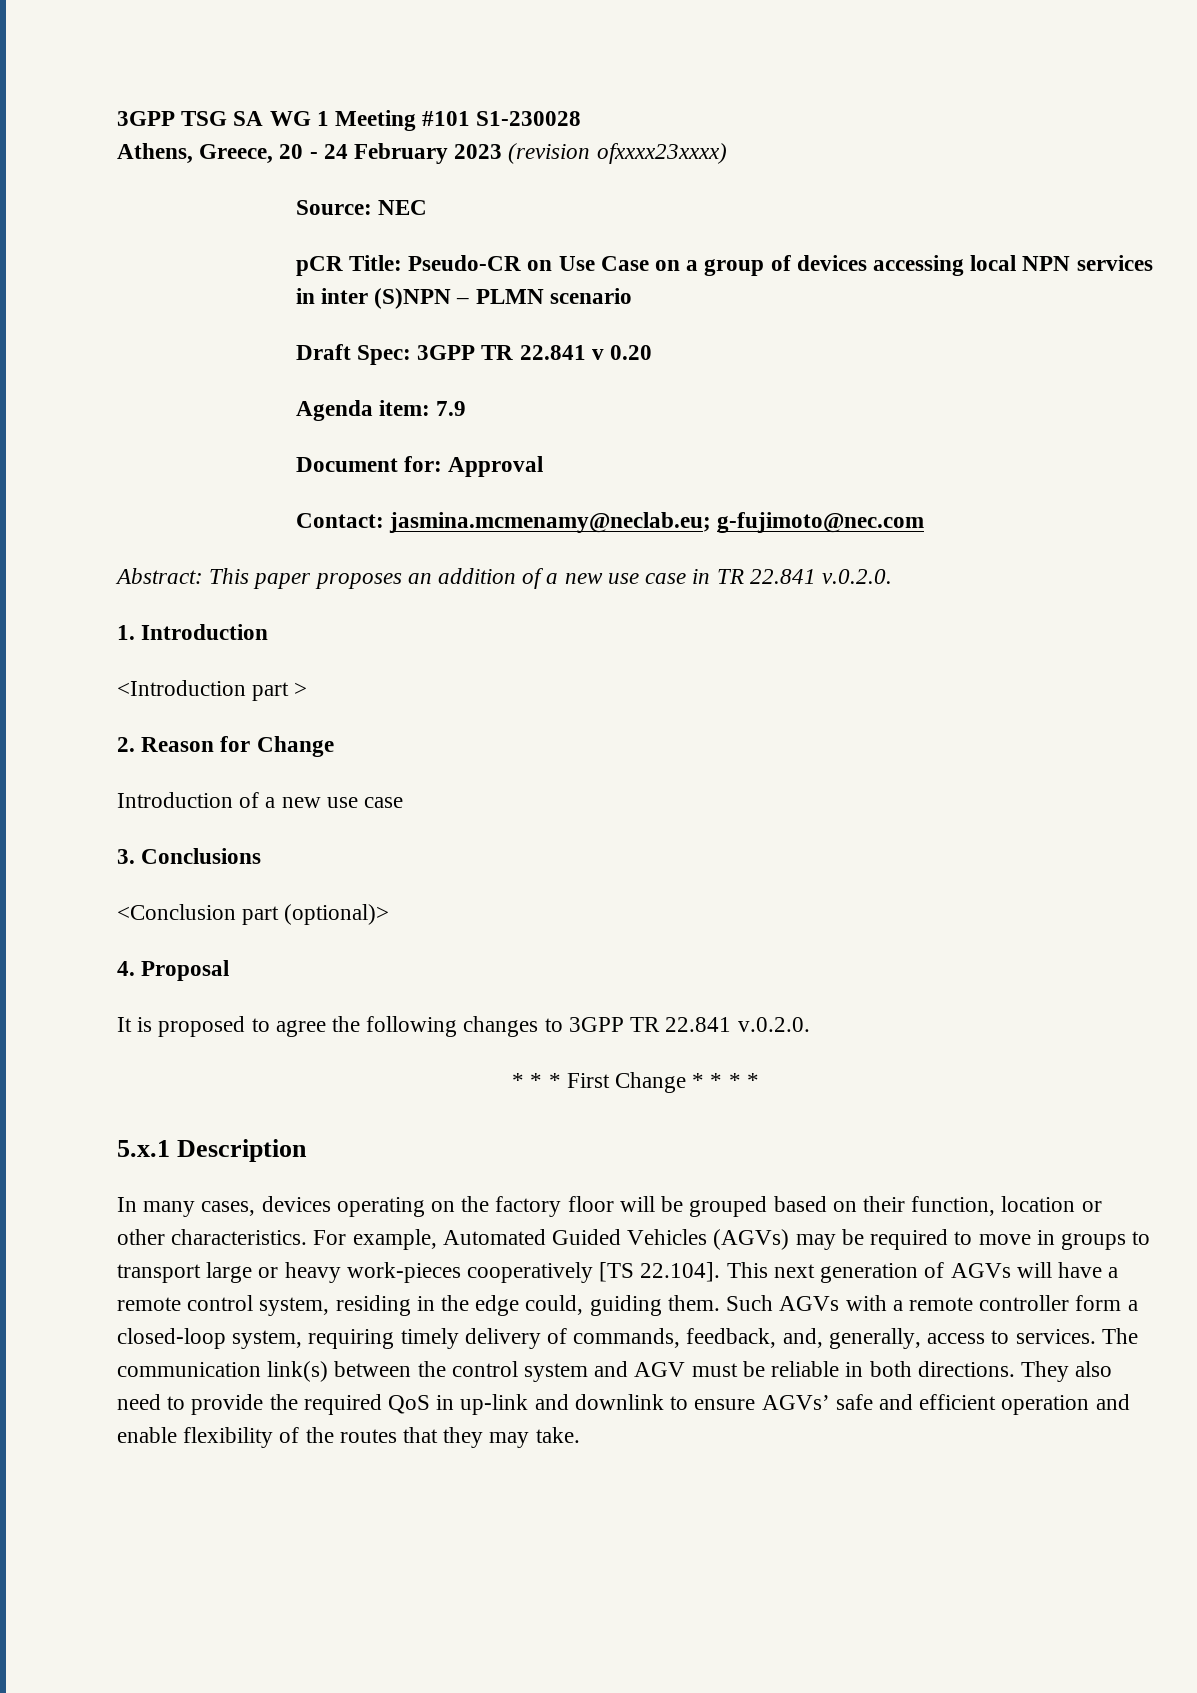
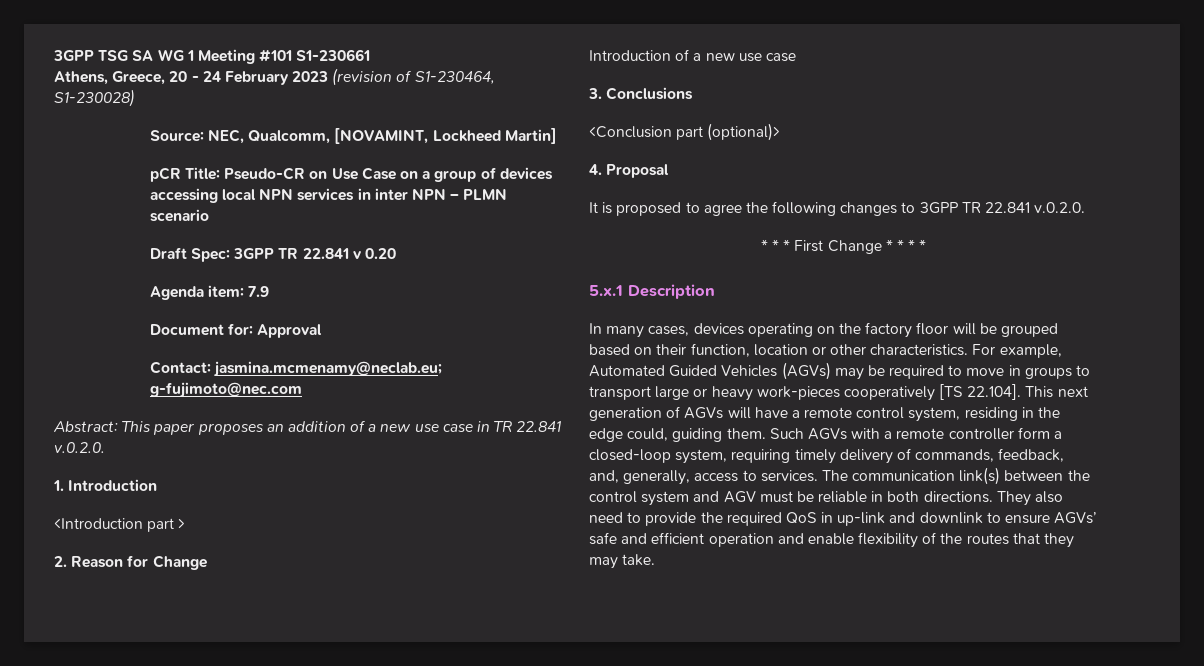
[476,111,582,126] S1-230028 -> [296,49,371,61] S1-230661
[596,143,727,164] [295,200,427,215] ofxxxx23xxxx) // Source: NEC -> [396,70,495,84] [54,89,135,107] [149,128,557,144] of S1-230464, S1-230028) // Source: NEC, Qualcomm, [NOVAMINT, Lockheed Martin]
[374,288,452,309] (S)NPN -> [411,189,446,200] NPN

